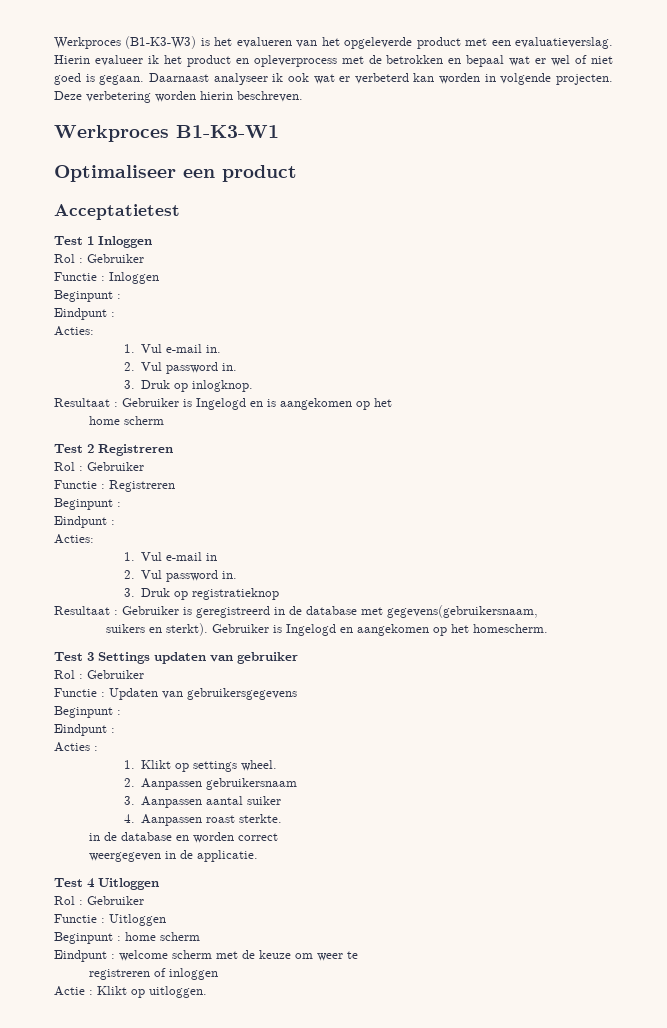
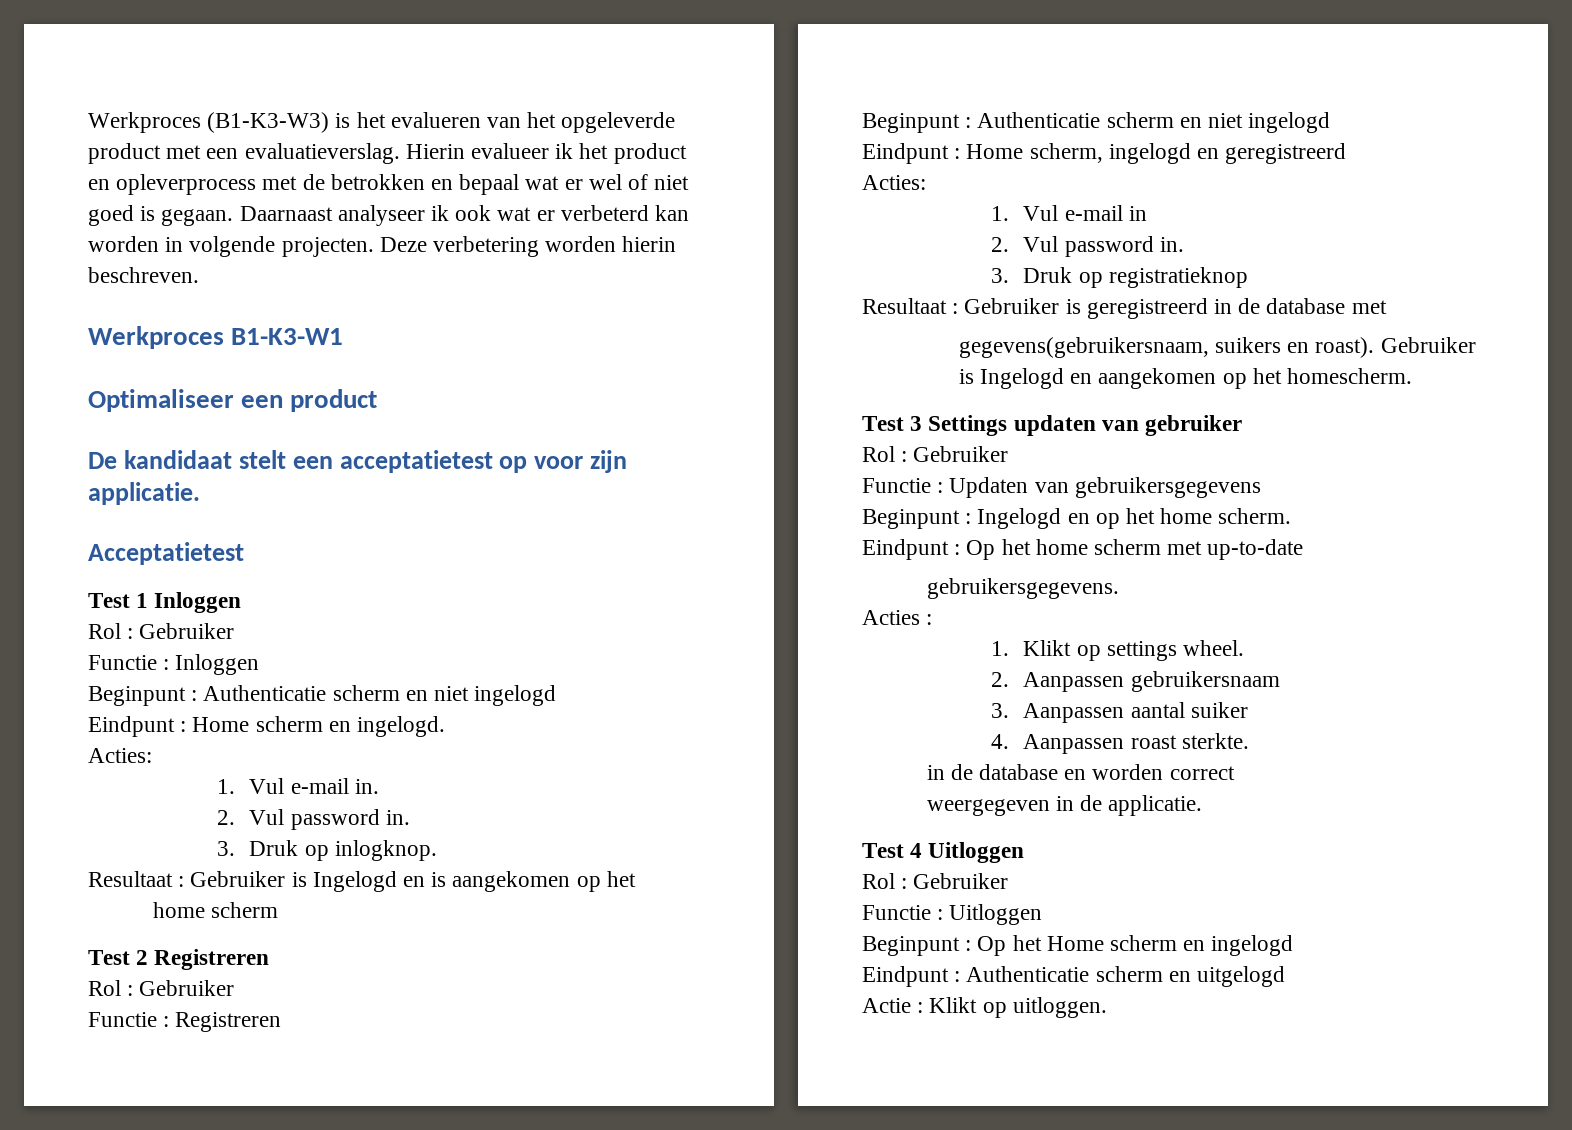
(297, 173) none -> [88,450,628,473] [88,482,200,505] // De kandidaat stelt een acceptatietest op voor zijn applicatie.
[54,308,115,320] // Eindpunt : -> [203,685,557,706] [88,716,446,737] Authenticatie scherm en niet ingelogd // Eindpunt : Home scherm en ingelogd.
[54,516,115,528] // Eindpunt : -> [977,112,1331,133] [862,143,1347,164] Authenticatie scherm en niet ingelogd // Eindpunt : Home scherm, ingelogd en geregistreerd
(383, 611) none -> (1387, 307) //
(538, 611) // -> (1209, 347) none
[166,623,209,636] sterkt). -> [1315,337,1375,358] roast).
[54,724,115,736] // Eindpunt : -> [977,508,1292,529] [862,539,1304,560] [926,578,1119,599] Ingelogd en op het home scherm. // Eindpunt : Op het home scherm met up-to-date // gebruikersgegevens.
[125,932,200,941] [54,950,358,962] [88,968,218,980] home scherm // Eindpunt : welcome scherm met de keuze om weer te // registreren of inloggen -> [977,935,1294,956] [862,966,1286,987] Op het Home scherm en ingelogd // Eindpunt : Authenticatie scherm en uitgelogd

